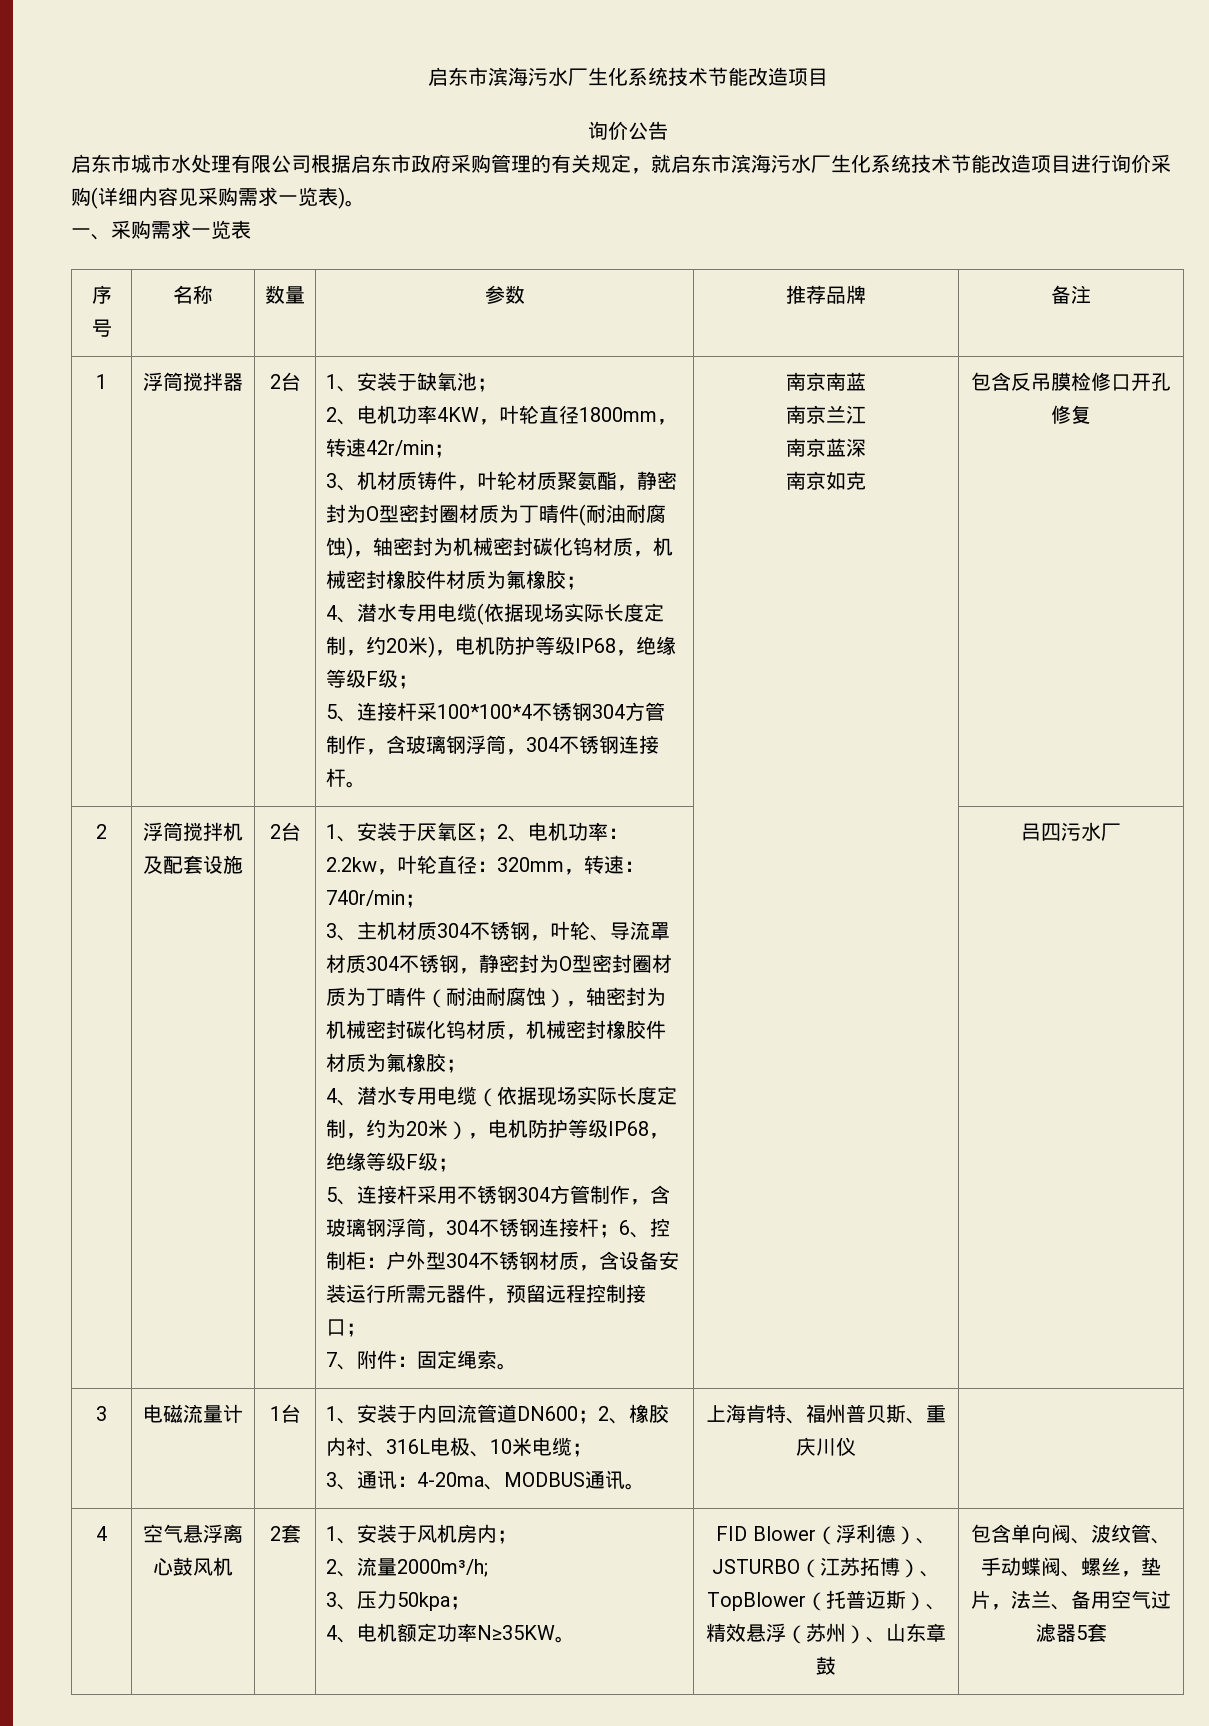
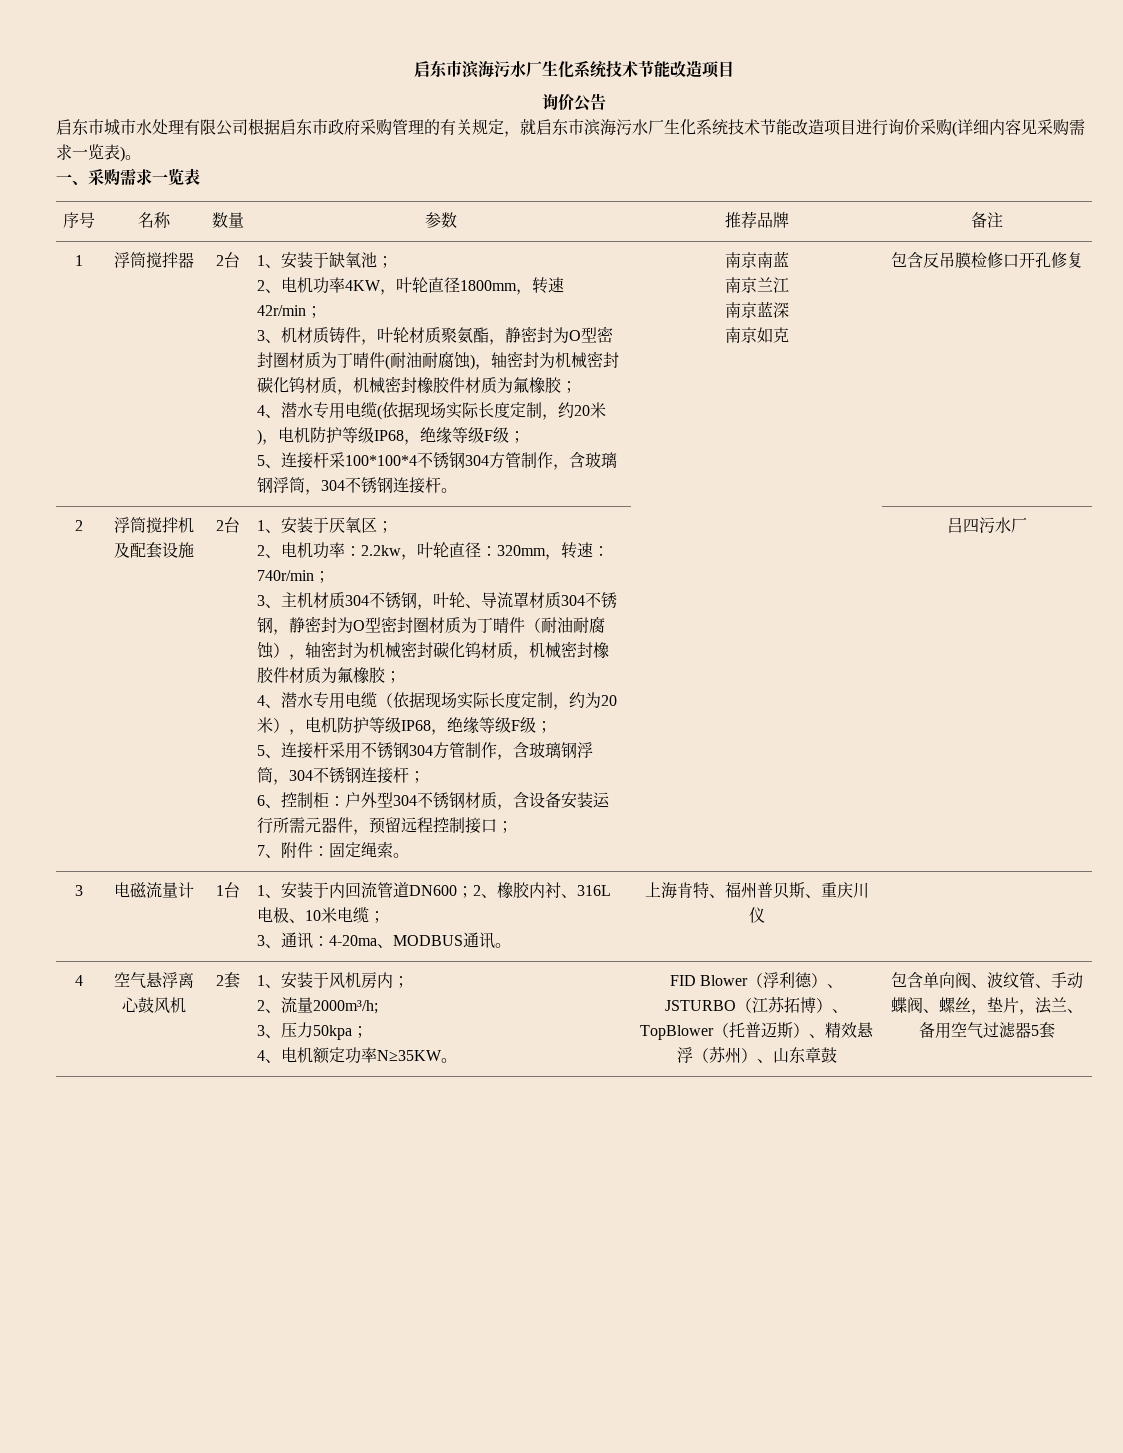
(497, 835) none -> (393, 527) //
(619, 1231) none -> (425, 777) //

